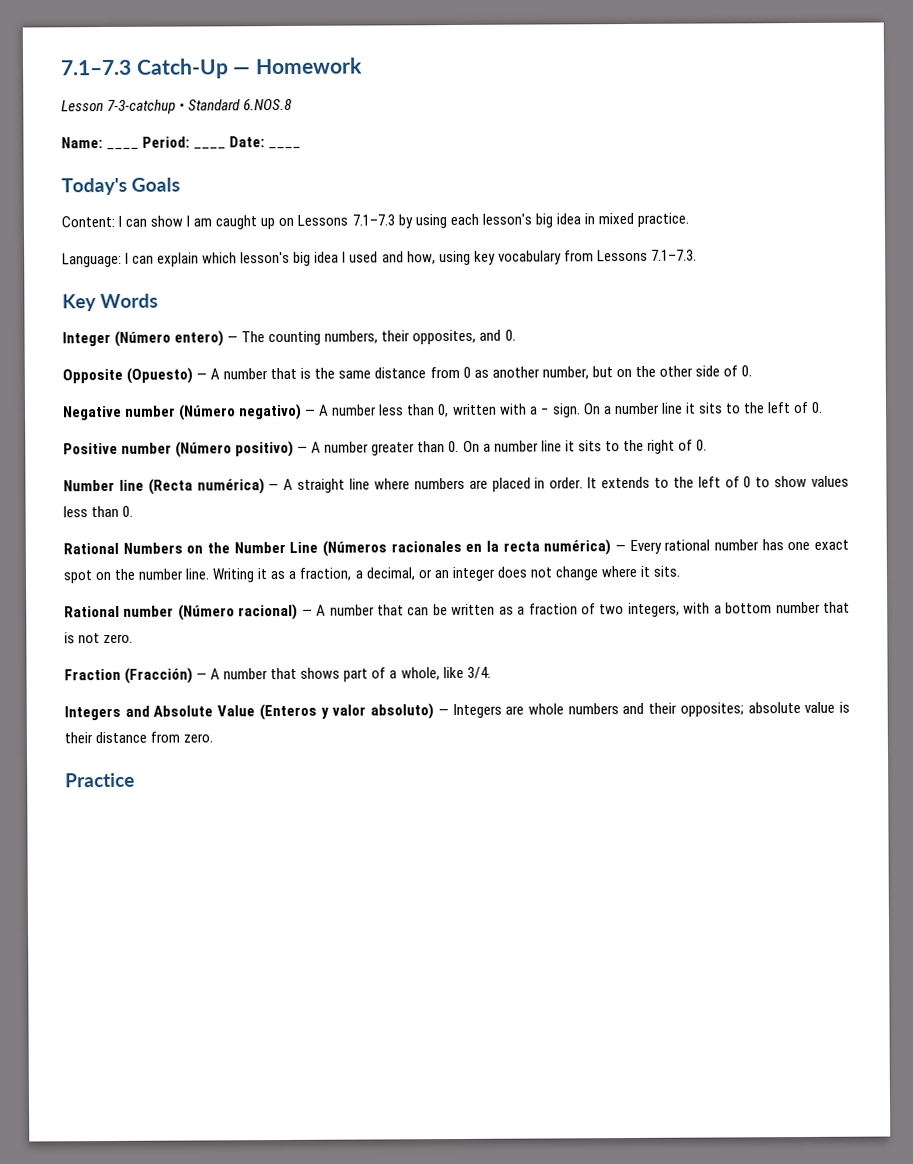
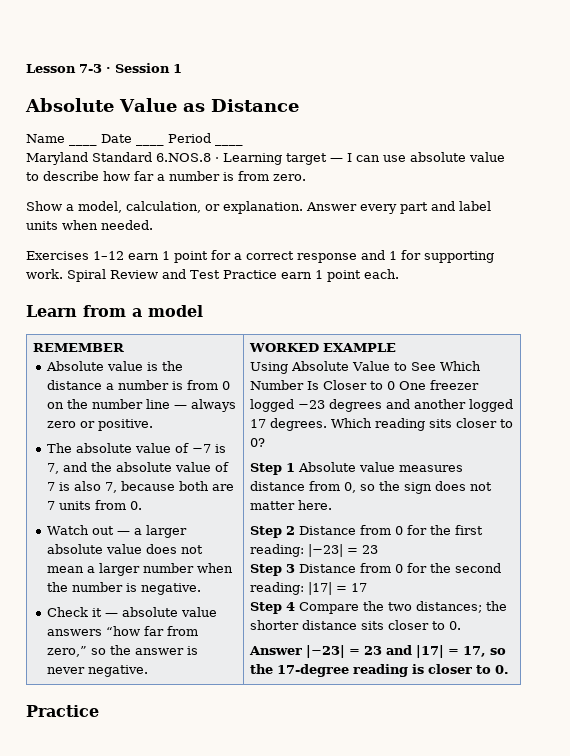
[60,57,364,79] [61,98,293,115] [61,136,302,151] [61,177,180,196] [61,212,689,230] [62,249,697,268] [62,293,158,312] [62,329,516,347] [62,365,753,384] [62,401,824,421] [63,439,707,458] [63,475,849,495] [63,505,134,518] [63,539,849,557] [63,565,680,584] [64,601,851,621] [64,632,134,644] [64,666,491,684] [64,701,850,721] [64,731,214,744] 7.1–7.3 Catch-Up — Homework // Lesson 7-3-catchup • Standard 6.NOS.8 // Name: ____ Period: ____ Date: ____ // Today's Goals // Content: I can show I am caught up on Lessons 7.1–7.3 by using each lesson's big idea in mixed practice. // Language: I can explain which lesson's big idea I used and how, using key vocabulary from Lessons 7.1–7.3. // Key Words // Integer (Número entero) — The counting numbers, their opposites, and 0. // Opposite (Opuesto) — A number that is the same distance from 0 as another number, but on the other side of 0. // Negative number (Número negativo) — A number less than 0, written with a − sign. On a number line it sits to the left of 0. // Positive number (Número positivo) — A number greater than 0. On a number line it sits to the right of 0. // Number line (Recta numérica) — A straight line where numbers are placed in order. It extends to the left of 0 to show values less than 0. // Rational Numbers on the Number Line (Números racionales en la recta numérica) — Every rational number has one exact spot on the number line. Writing it as a fraction, a decimal, or an integer does not change where it sits. // Rational number (Número racional) — A number that can be written as a fraction of two integers, with a bottom number that is not zero. // Fraction (Fracción) — A number that shows part of a whole, like 3/4. // Integers and Absolute Value (Enteros y valor absoluto) — Integers are whole numbers and their opposites; absolute value is their distance from zero. -> [26,63,182,73] [25,98,299,112] [26,134,65,143] [69,143,97,146] [101,134,132,143] [136,143,164,146] [168,133,211,143] [215,143,243,146] [26,152,505,165] [26,171,306,181] [26,201,491,214] [26,220,153,230] [26,250,494,263] [26,269,399,282] [26,305,203,317] [33,343,125,352] [46,361,184,371] [47,380,231,390] [47,399,237,412] [47,419,154,431] [47,443,227,453] [47,462,230,474] [47,481,235,493] [47,500,143,510] [47,525,188,538] [47,544,204,554] [47,563,234,576] [47,582,202,595] [47,607,218,617] [47,626,199,636] [47,645,199,657] [47,665,149,677] [249,343,397,352] [250,361,482,374] [250,380,480,390] [250,399,514,412] [250,418,514,431] [250,438,266,447] [250,462,464,475] [250,481,493,494] [250,500,333,510] [250,525,484,538] [250,544,379,557] [250,563,502,576] [250,582,368,595] [250,601,508,614] [250,620,462,630] [249,645,507,658] [250,664,510,677] Lesson 7-3 · Session 1 // Absolute Value as Distance // Name ____ Date ____ Period ____ // Maryland Standard 6.NOS.8 · Learning target — I can use absolute value to describe how far a number is from zero. // Show a model, calculation, or explanation. Answer every part and label units when needed. // Exercises 1–12 earn 1 point for a correct response and 1 for supporting work. Spiral Review and Test Practice earn 1 point each. // Learn from a model // REMEMBER // Absolute value is the distance a number is from 0 on the number line — always zero or positive. // The absolute value of −7 is 7, and the absolute value of 7 is also 7, because both are 7 units from 0. // Watch out — a larger absolute value does not mean a larger number when the number is negative. // Check it — absolute value answers “how far from zero,” so the answer is never negative. | WORKED EXAMPLE // Using Absolute Value to See Which Number Is Closer to 0 One freezer logged −23 degrees and another logged 17 degrees. Which reading sits closer to 0? // Step 1 Absolute value measures distance from 0, so the sign does not matter here. // Step 2 Distance from 0 for the first reading: |−23| = 23 // Step 3 Distance from 0 for the second reading: |17| = 17 // Step 4 Compare the two distances; the shorter distance sits closer to 0. // Answer |−23| = 23 and |17| = 17, so the 17-degree reading is closer to 0.

